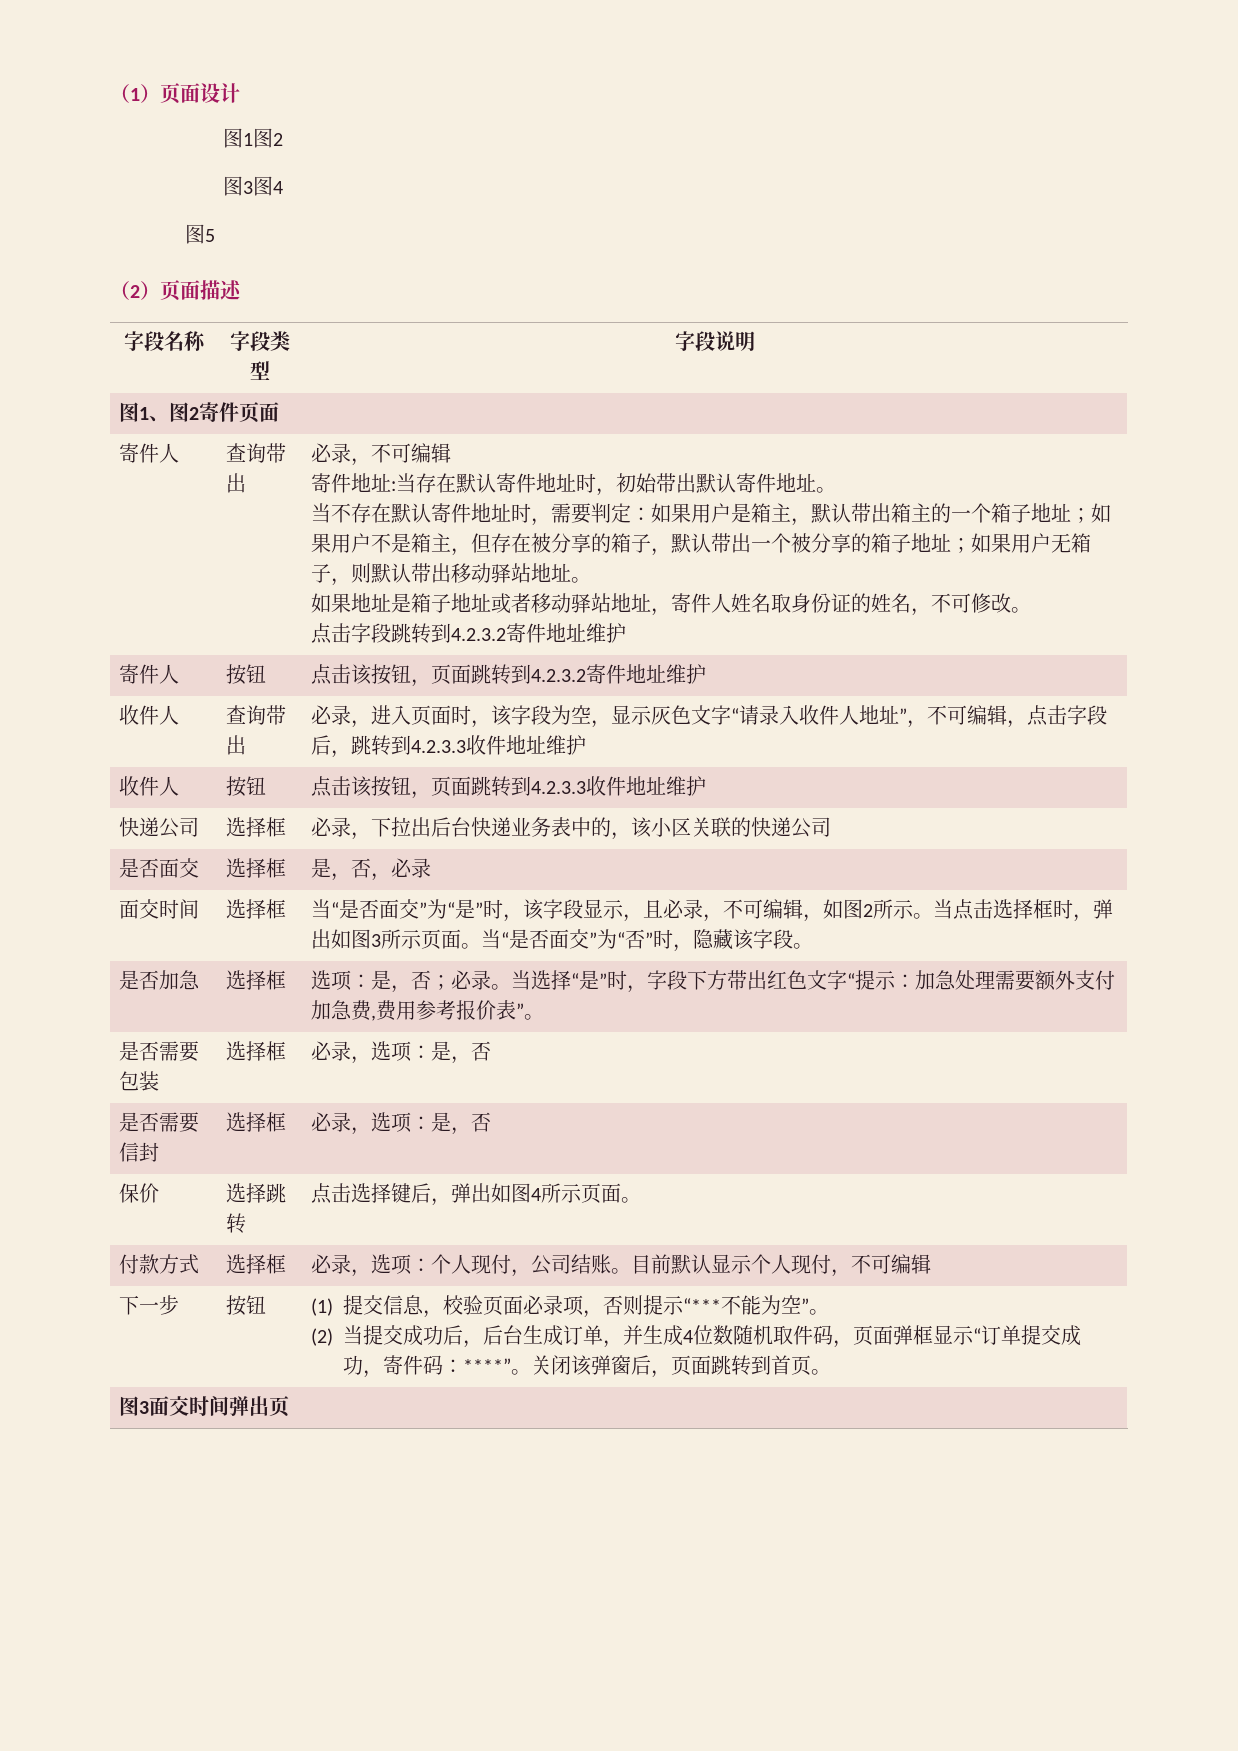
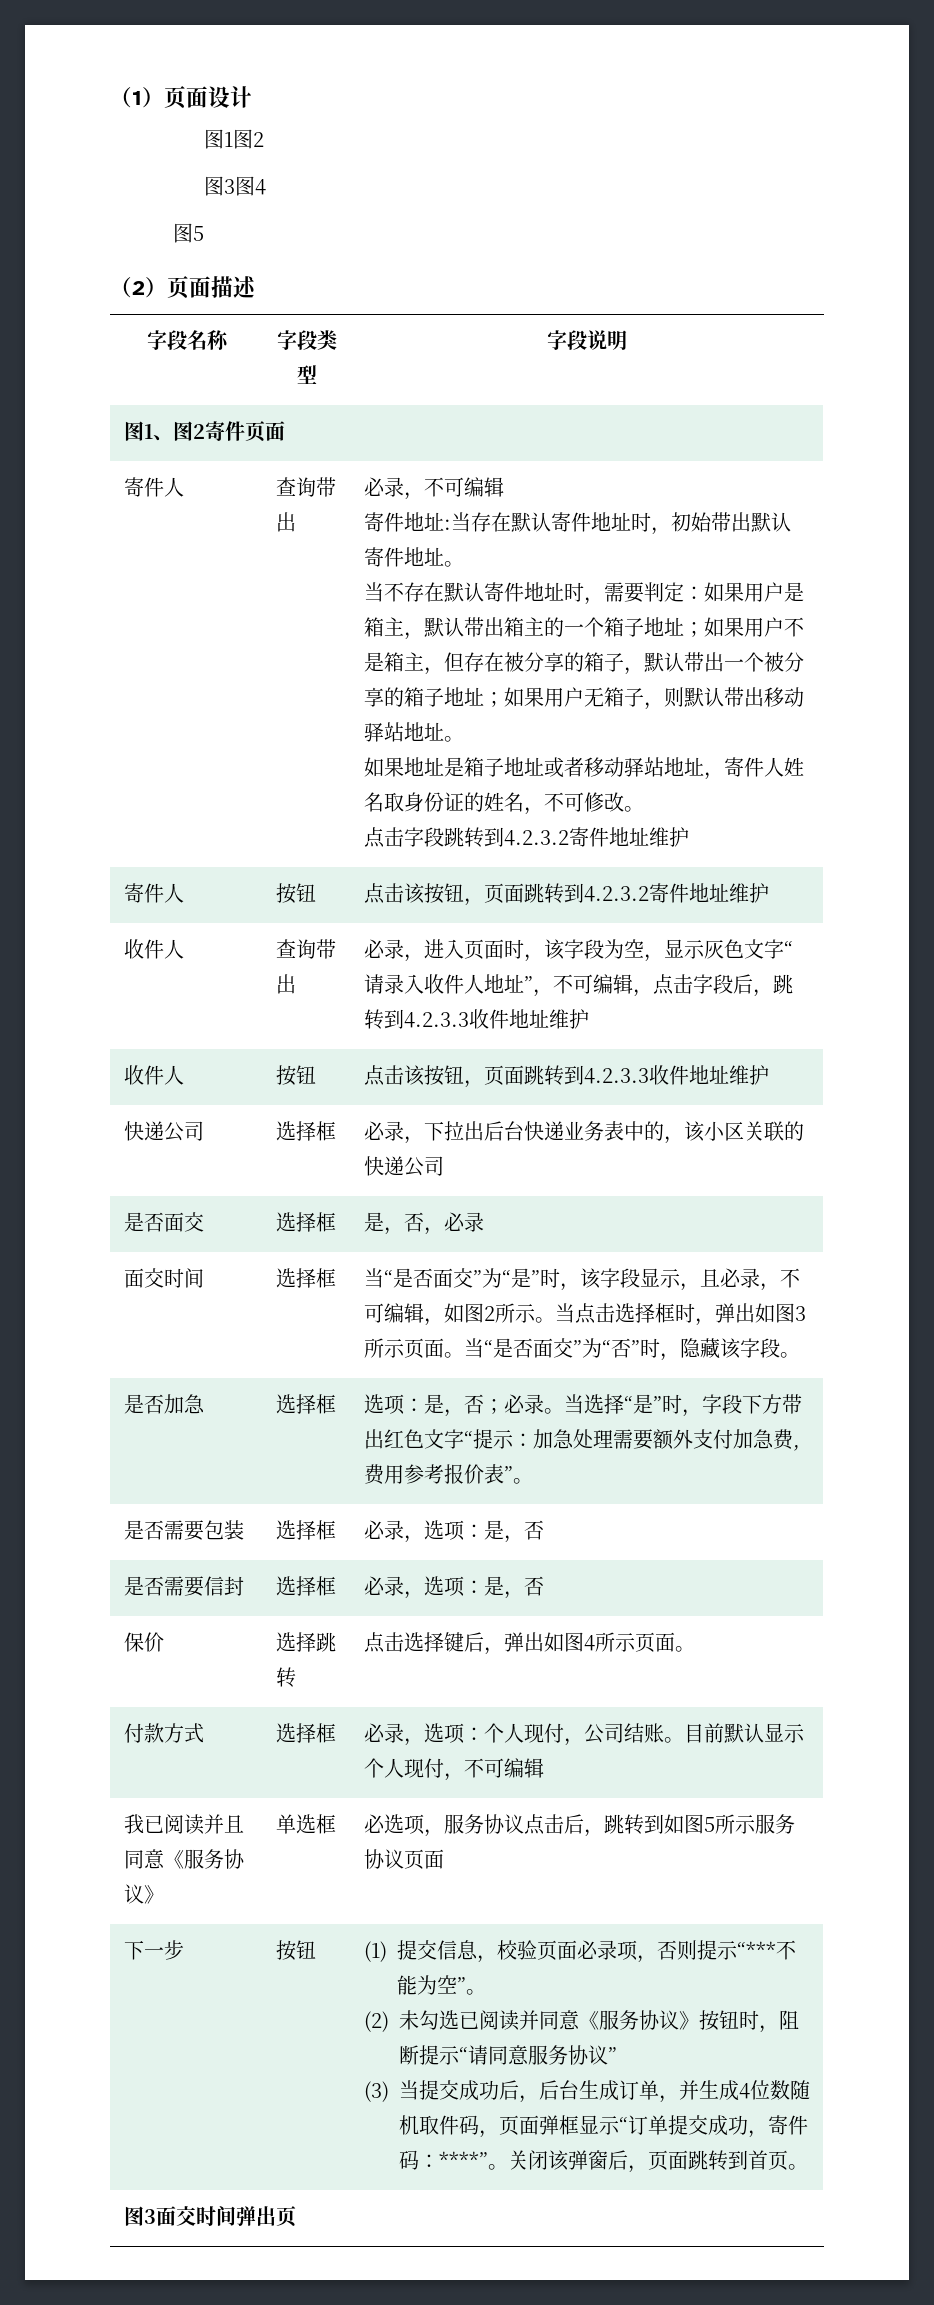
(931, 1264) none -> [123,1814,244,1835] [123,1849,245,1869] [123,1884,164,1904] [275,1814,336,1834] [363,1814,795,1837] [363,1849,444,1869] // 我已阅读并且同意《服务协议》 | 单选框 | 必选项，服务协议点击后，跳转到如图5所示服务协议页面
(333, 1337) none -> [398,2010,799,2033] [398,2045,617,2065] [363,2081,389,2102] 未勾选已阅读并同意《服务协议》按钮时，阻断提示“请同意服务协议” // (3)

